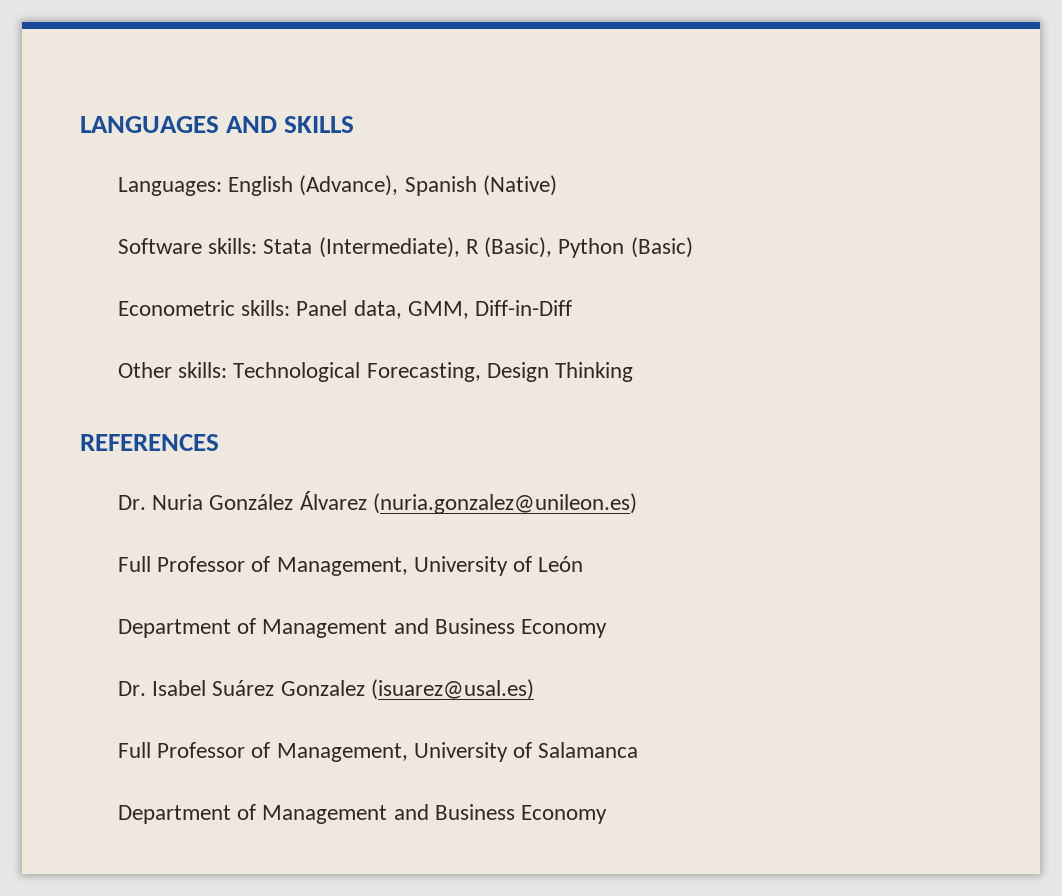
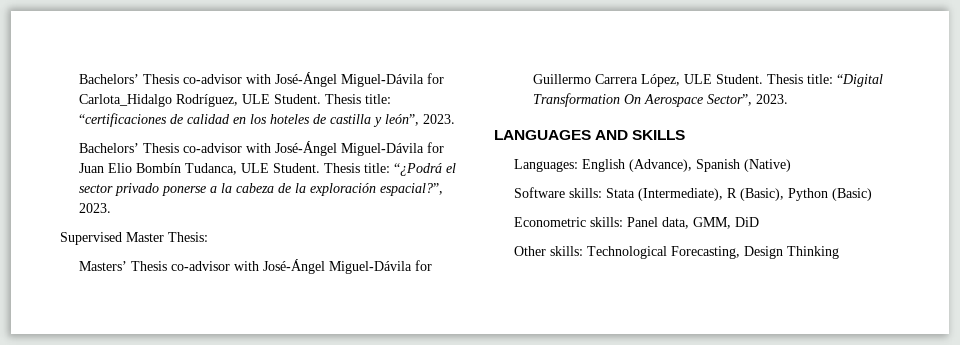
(80, 124) none -> [79,72,445,87] [79,94,392,107] [79,113,456,127] [79,141,445,156] [79,163,457,176] [79,183,444,196] [79,203,112,213] [59,232,208,245] [79,259,433,274] [533,74,884,87] [533,93,789,107] Bachelors’ Thesis co-advisor with José-Ángel Miguel-Dávila for Carlota_Hidalgo Rodríguez, ULE Student. Thesis title: “certificaciones de calidad en los hoteles de castilla y león”, 2023. // Bachelors’ Thesis co-advisor with José-Ángel Miguel-Dávila for Juan Elio Bombín Tudanca, ULE Student. Thesis title: “¿Podrá el sector privado ponerse a la cabeza de la exploración espacial?”, 2023. // Supervised Master Thesis: // Masters’ Thesis co-advisor with José-Ángel Miguel-Dávila for Guillermo Carrera López, ULE Student. Thesis title: “Digital Transformation On Aerospace Sector”, 2023. //
[475,300,573,316] Diff-in-Diff -> [734,217,759,227] DiD
[80,434,219,451] [118,491,637,514] [118,556,584,576] [118,618,608,638] [118,679,534,700] [118,742,639,762] [118,804,608,824] // REFERENCES // Dr. Nuria González Álvarez (nuria.gonzalez@unileon.es) // Full Professor of Management, University of León // Department of Management and Business Economy // Dr. Isabel Suárez Gonzalez (isuarez@usal.es) // Full Professor of Management, University of Salamanca // Department of Management and Business Economy -> (839, 252) none

